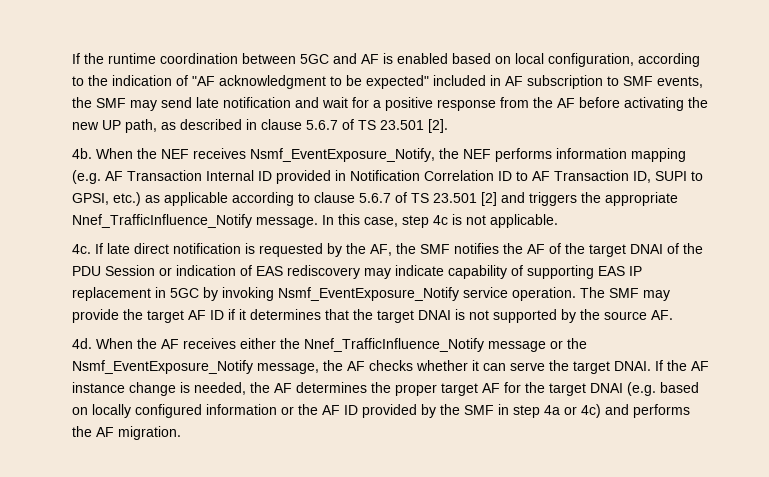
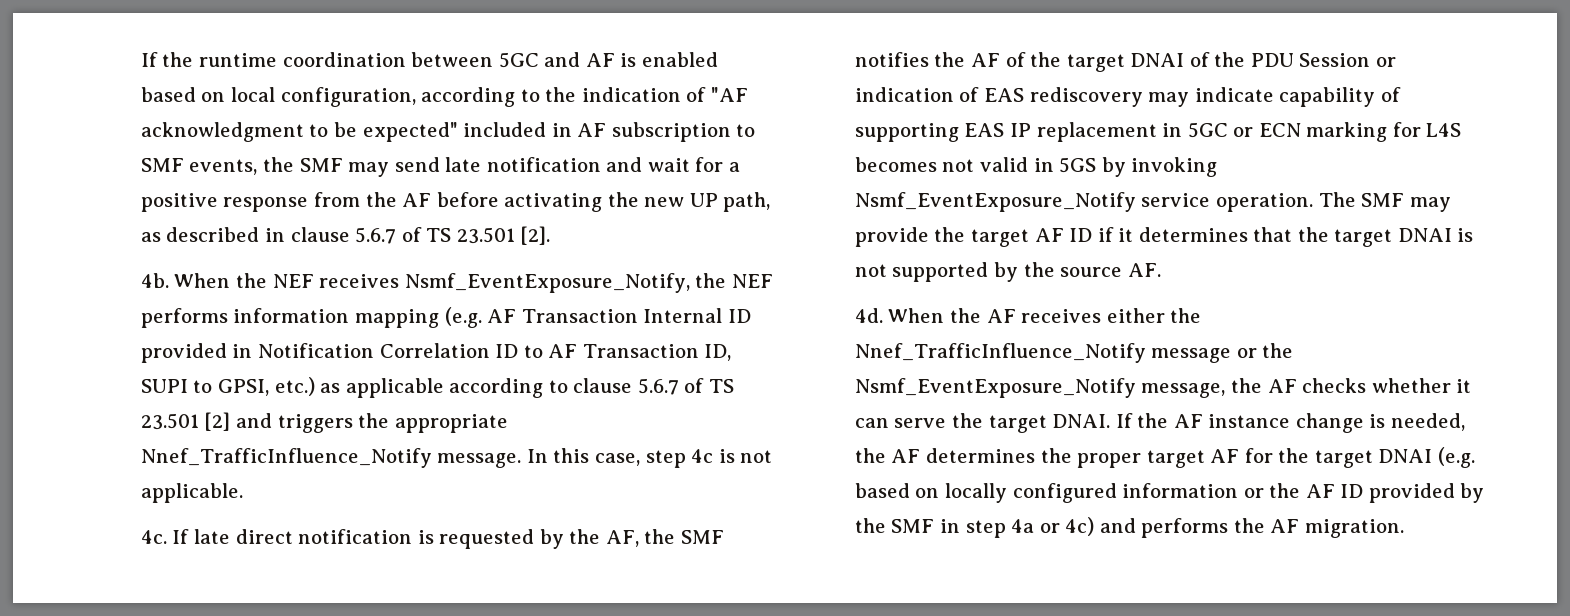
(200, 293) none -> [1233,122,1462,142] [854,157,1097,173] or ECN marking for L4S becomes not valid in 5GS

